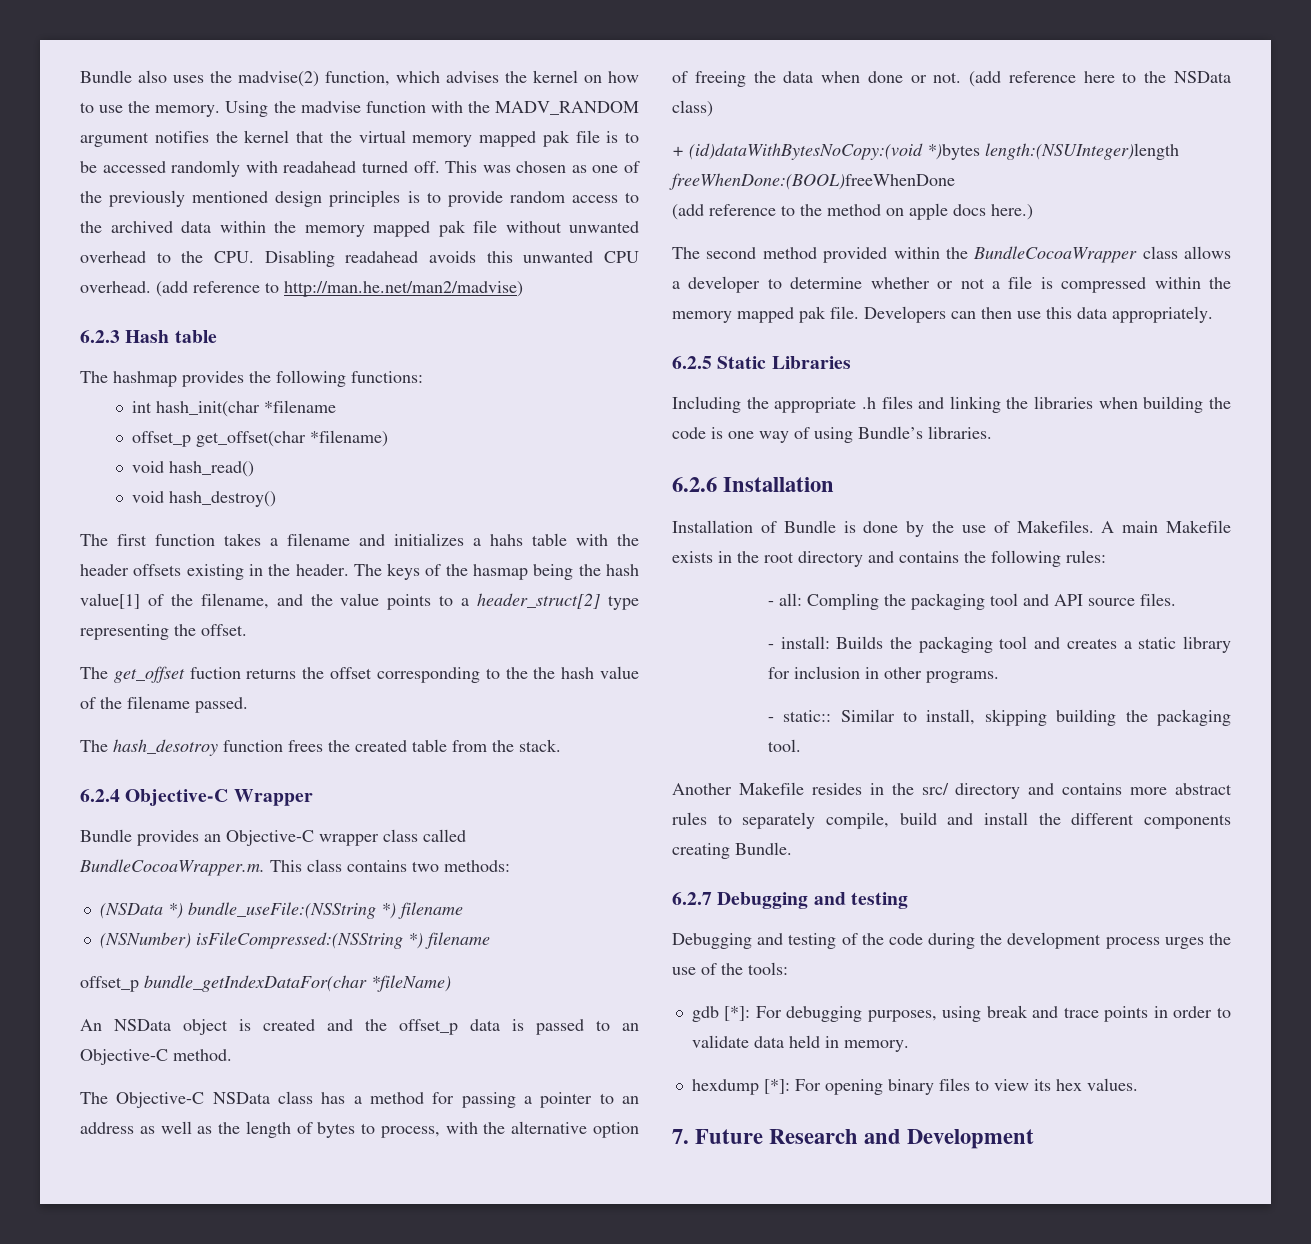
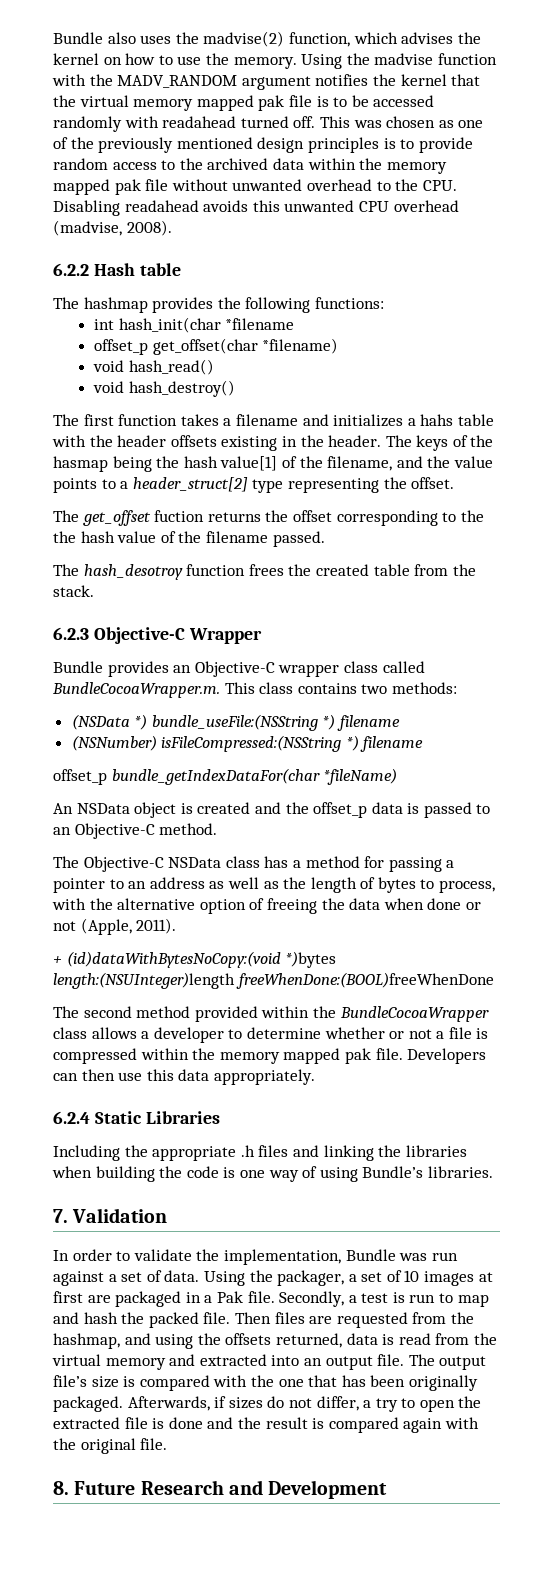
[80,281,523,297] [80,330,120,343] overhead. (add reference to http://man.he.net/man2/madvise) // 6.2.3 -> [393,200,459,212] [53,220,172,236] [53,263,89,276] overhead (madvise, 2008). // 6.2.2
[80,789,120,802] 6.2.4 -> [53,627,89,640] 6.2.3
[933,71,1231,87] [672,100,713,117] not. (add reference here to the NSData class) -> [53,918,177,935] not (Apple, 2011).
[672,203,1033,220] // (add reference to the method on apple docs here.) -> (494, 980) none
[672,356,712,369] 6.2.5 -> [53,1111,90,1124] 6.2.4
[672,477,835,492] [672,520,1231,537] [672,550,1106,567] [767,593,1176,610] [767,636,1231,653] [767,666,999,683] [767,709,1231,726] [767,739,801,752] [672,782,1232,799] [672,812,1231,829] [672,842,792,859] [672,892,908,909] [672,932,1231,949] [672,962,788,975] [691,1005,1231,1022] [691,1035,909,1052] [691,1078,1138,1095] [672,1129,689,1144] 6.2.6 Installation // Installation of Bundle is done by the use of Makefiles. A main Makefile exists in the root directory and contains the following rules: // - all: Compling the packaging tool and API source files. // - install: Builds the packaging tool and creates a static library for inclusion in other programs. // - static:: Similar to install, skipping building the packaging tool. // Another Makefile resides in the src/ directory and contains more abstract rules to separately compile, build and install the different components creating Bundle. // 6.2.7 Debugging and testing // Debugging and testing of the code during the development process urges the use of the tools: // gdb [*]: For debugging purposes, using break and trace points in order to validate data held in memory. // hexdump [*]: For opening binary files to view its hex values. // 7. -> [53,1208,168,1223] [53,1249,458,1265] [53,1270,493,1286] [53,1291,489,1307] [53,1312,474,1328] [53,1333,497,1349] [52,1354,487,1370] [53,1375,478,1391] [53,1396,482,1412] [53,1417,479,1433] [53,1438,168,1454] [53,1481,69,1495] 7. Validation // In order to validate the implementation, Bundle was run against a set of data. Using the packager, a set of 10 images at first are packaged in a Pak file. Secondly, a test is run to map and hash the packed file. Then files are requested from the hashmap, and using the offsets returned, data is read from the virtual memory and extracted into an output file. The output file’s size is compared with the one that has been originally packaged. Afterwards, if sizes do not differ, a try to open the extracted file is done and the result is compared again with the original file. // 8.

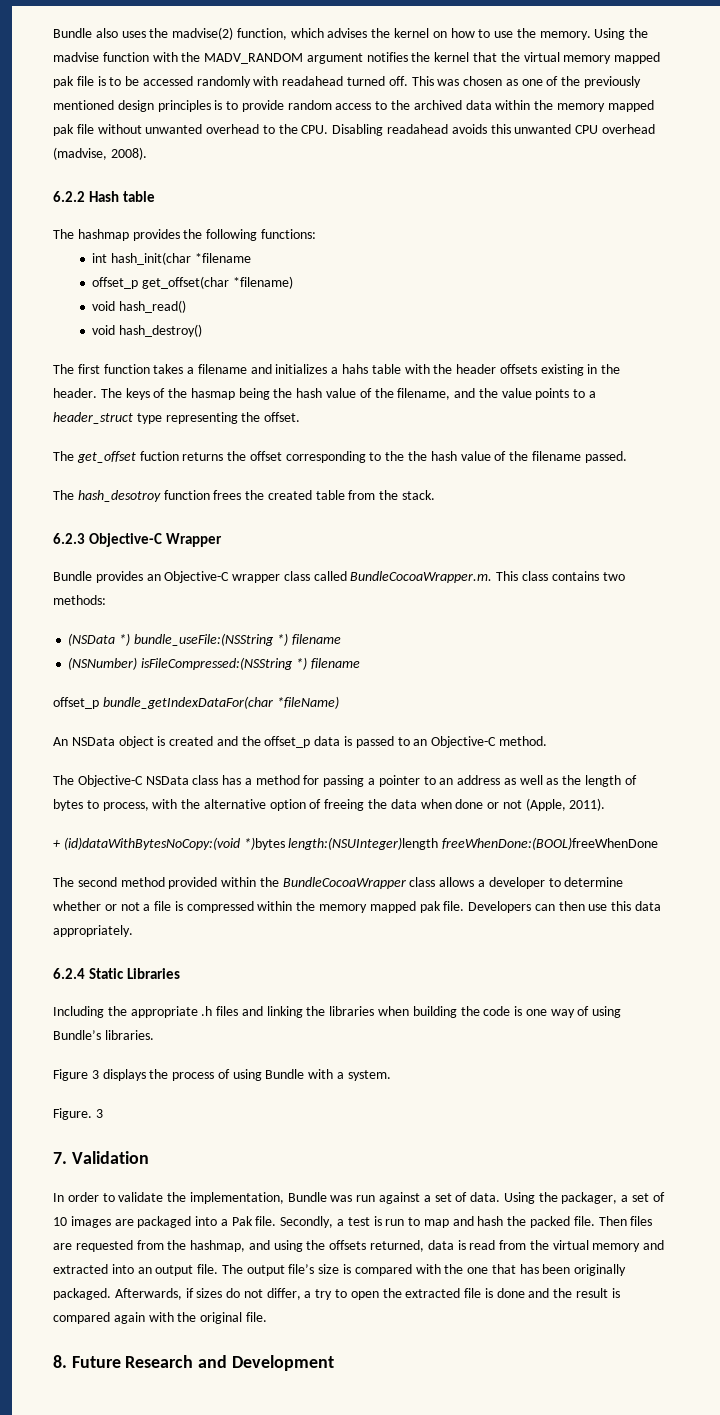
[220,456,278,471] value[1] -> [326,388,357,398] value
[132,477,248,492] header_struct[2] -> [53,412,133,424] header_struct
(493, 1172) none -> [53,1069,391,1081] [53,1108,103,1120] // Figure 3 displays the process of using Bundle with a system. // Figure. 3
[478,1272,493,1282] [53,1291,83,1303] at first -> (111, 1222) none
[185,1292,201,1303] in -> [195,1216,218,1226] into

